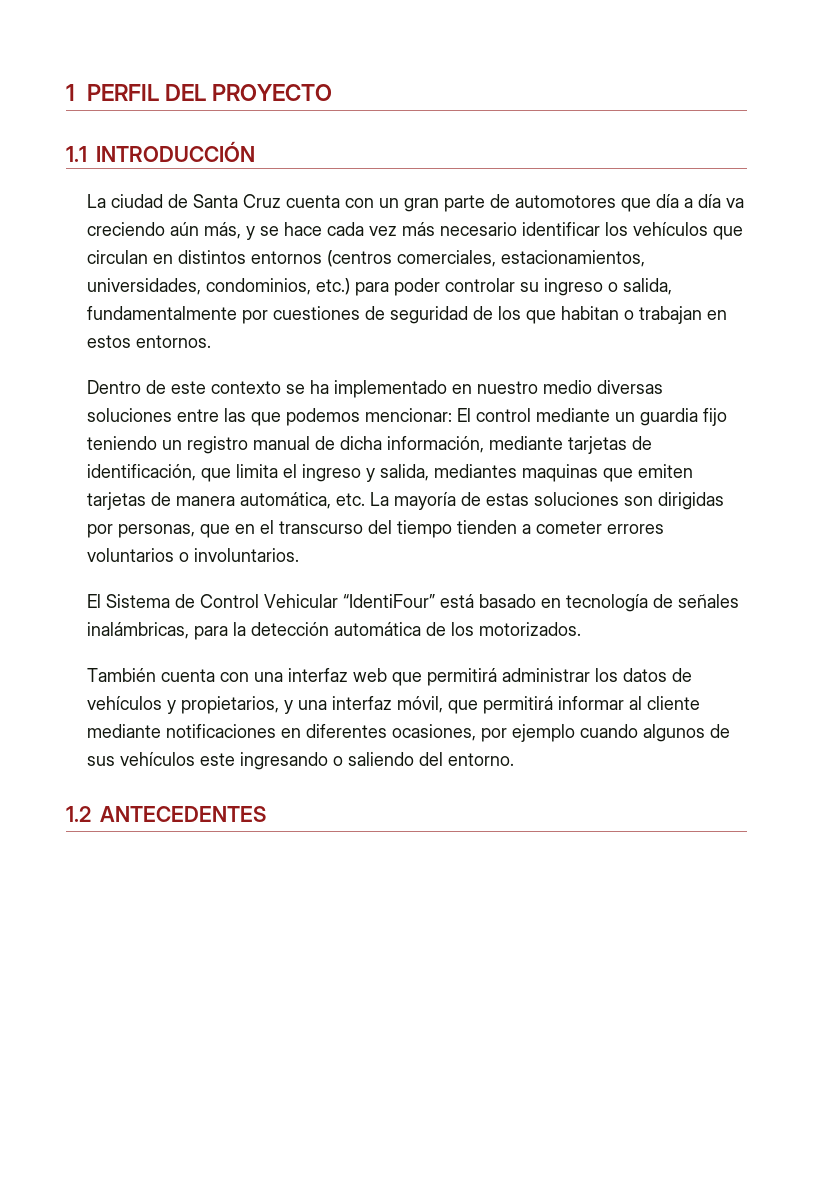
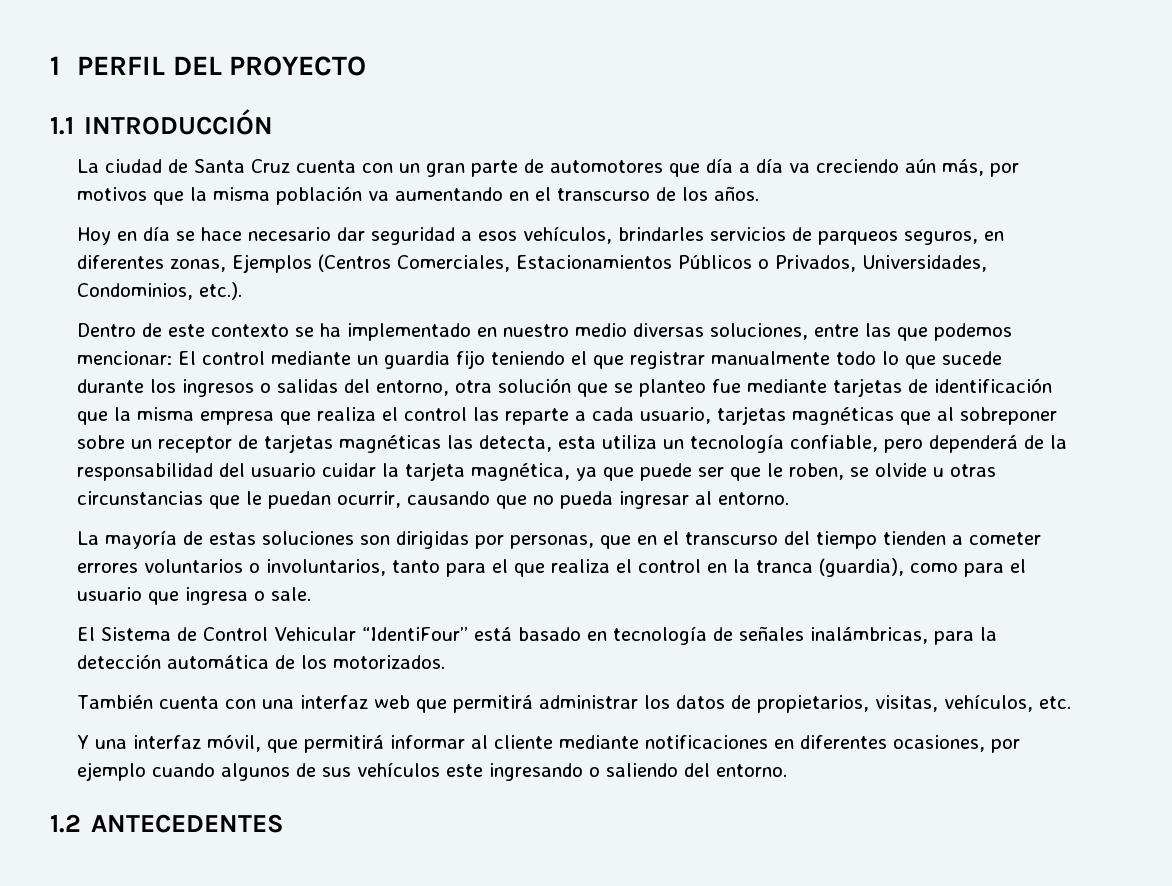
[245,222,743,240] [86,250,645,267] [86,278,672,296] [86,306,727,324] [86,335,211,348] y se hace cada vez más necesario identificar los vehículos que circulan en distintos entornos (centros comerciales, estacionamientos, universidades, condominios, etc.) para poder controlar su ingreso o salida, fundamentalmente por cuestiones de seguridad de los que habitan o trabajan en estos entornos. -> [990,163,1020,177] [77,186,760,205] [77,226,1005,245] [77,254,988,273] [77,282,243,300] por motivos que la misma población va aumentando en el transcurso de los años. // Hoy en día se hace necesario dar seguridad a esos vehículos, brindarles servicios de parqueos seguros, en diferentes zonas, Ejemplos (Centros Comerciales, Estacionamientos Públicos o Privados, Universidades, Condominios, etc.).
[86,408,172,422] soluciones -> [710,323,809,340] soluciones,
[161,436,652,454] [86,464,693,482] [86,492,365,510] un registro manual de dicha información, mediante tarjetas de identificación, que limita el ingreso y salida, mediantes maquinas que emiten tarjetas de manera automática, etc. -> [571,351,1003,369] [77,378,1053,397] [77,406,1058,425] [77,434,1068,453] [77,462,997,481] [77,491,790,509] el que registrar manualmente todo lo que sucede durante los ingresos o salidas del entorno, otra solución que se planteo fue mediante tarjetas de identificación que la misma empresa que realiza el control las reparte a cada usuario, tarjetas magnéticas que al sobreponer sobre un receptor de tarjetas magnéticas las detecta, esta utiliza un tecnología confiable, pero dependerá de la responsabilidad del usuario cuidar la tarjeta magnética, ya que puede ser que le roben, se olvide u otras circunstancias que le puedan ocurrir, causando que no pueda ingresar al entorno. //
[193,548,299,562] involuntarios. -> [266,558,1027,577] [77,587,312,605] involuntarios, tanto para el que realiza el control en la tranca (guardia), como para el usuario que ingresa o sale.
[86,696,293,714] vehículos y propietarios, y -> [757,694,1072,713] [77,735,90,749] propietarios, visitas, vehículos, etc. // Y

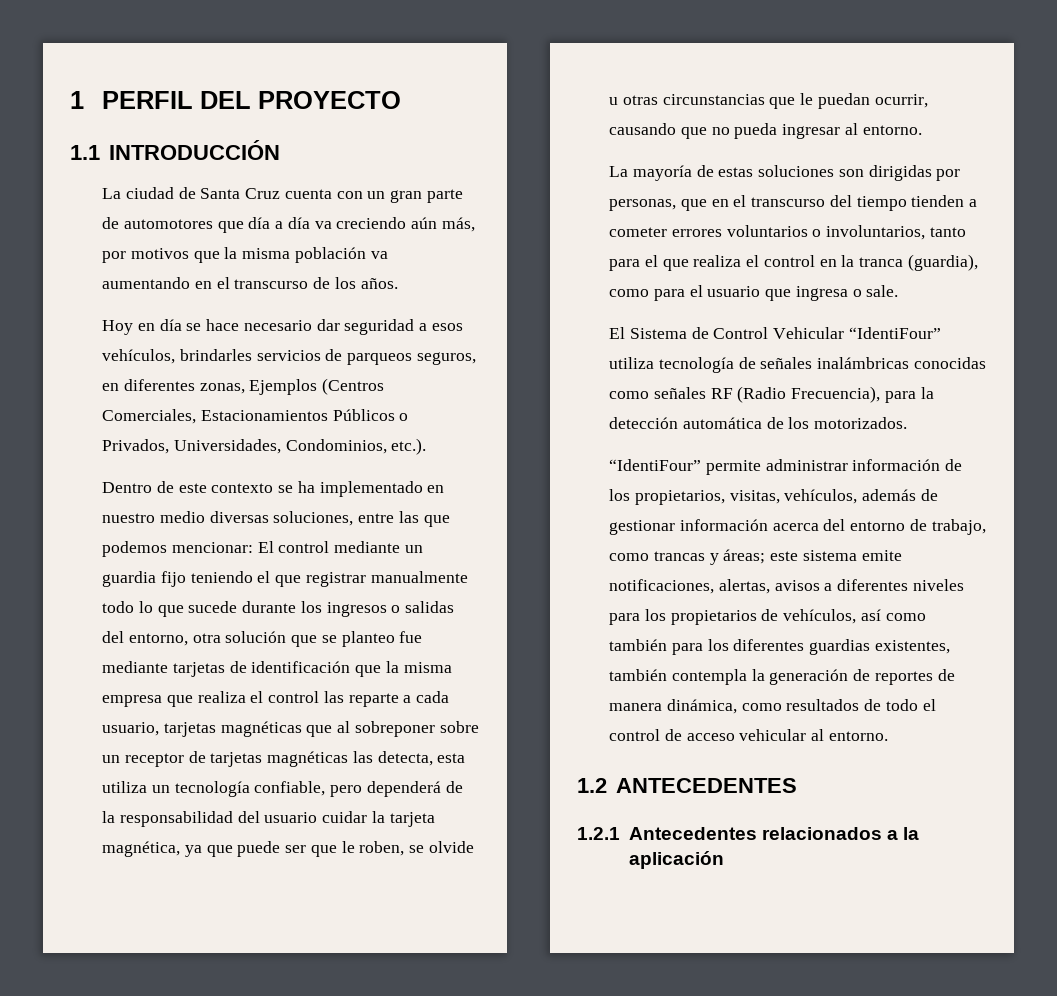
[474,626,929,645] está basado en tecnología de señales inalámbricas, -> [609,357,986,373] [609,386,881,403] utiliza tecnología de señales inalámbricas conocidas como señales RF (Radio Frecuencia),
[77,694,1072,713] [77,734,1021,753] [77,762,788,781] [50,814,285,833] También cuenta con una interfaz web que permitirá administrar los datos de propietarios, visitas, vehículos, etc. // Y una interfaz móvil, que permitirá informar al cliente mediante notificaciones en diferentes ocasiones, por ejemplo cuando algunos de sus vehículos este ingresando o saliendo del entorno. // 1.2 ANTECEDENTES -> [609,459,963,475] [609,489,938,505] [609,519,986,535] [609,549,902,565] [609,579,964,594] [609,609,926,625] [609,639,950,655] [609,669,955,685] [609,699,936,714] [609,729,888,741] [577,778,797,793] [577,827,920,840] [628,851,724,869] “IdentiFour” permite administrar información de los propietarios, visitas, vehículos, además de gestionar información acerca del entorno de trabajo, como trancas y áreas; este sistema emite notificaciones, alertas, avisos a diferentes niveles para los propietarios de vehículos, así como también para los diferentes guardias existentes, también contempla la generación de reportes de manera dinámica, como resultados de todo el control de acceso vehicular al entorno. // 1.2 ANTECEDENTES // 1.2.1 Antecedentes relacionados a la aplicación

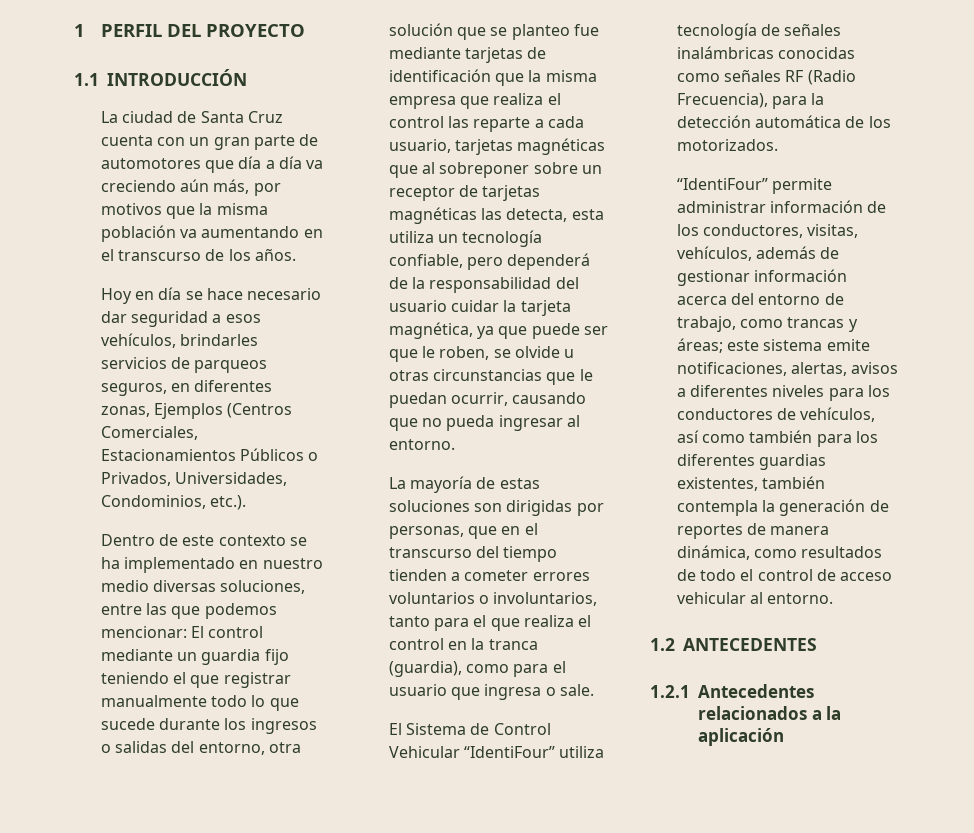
[634,490,725,505] propietarios, -> [702,224,803,238] conductores,
[670,610,757,625] propietarios -> [676,408,773,420] conductores

